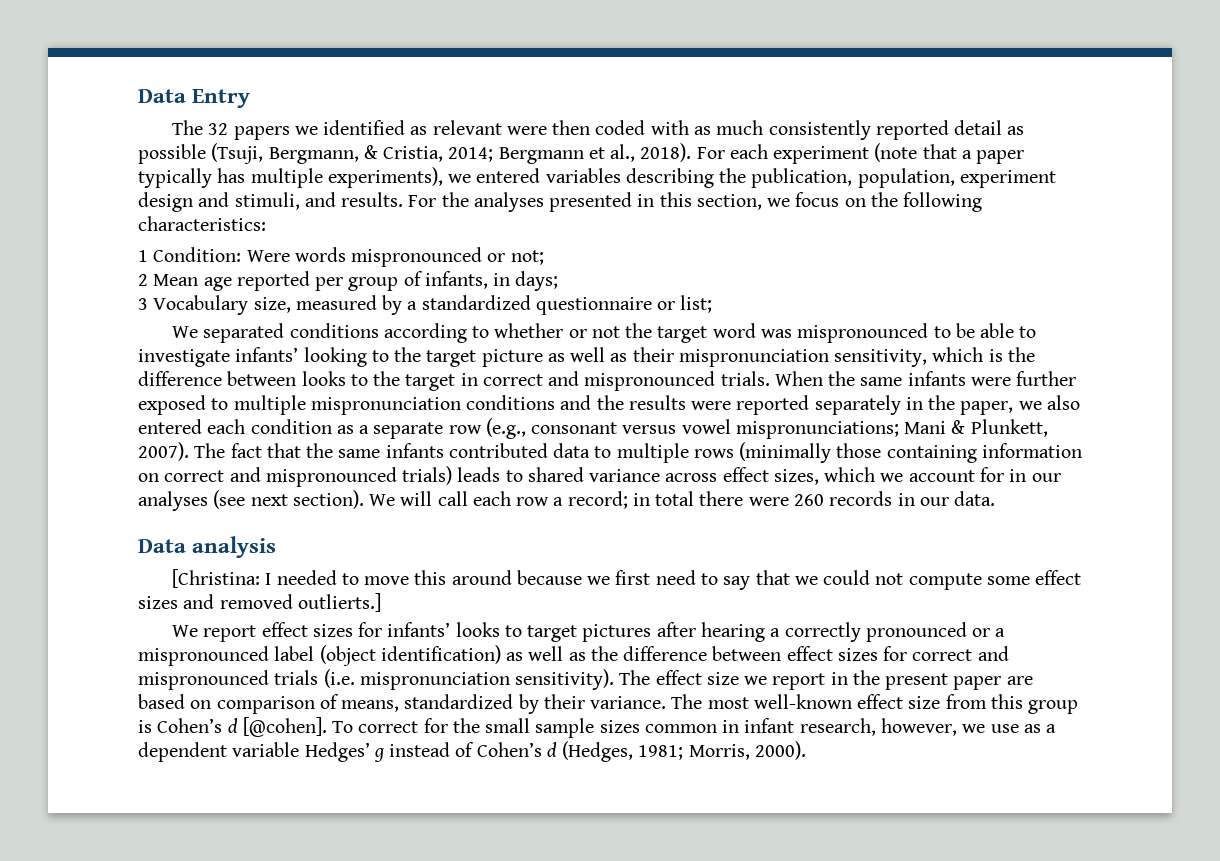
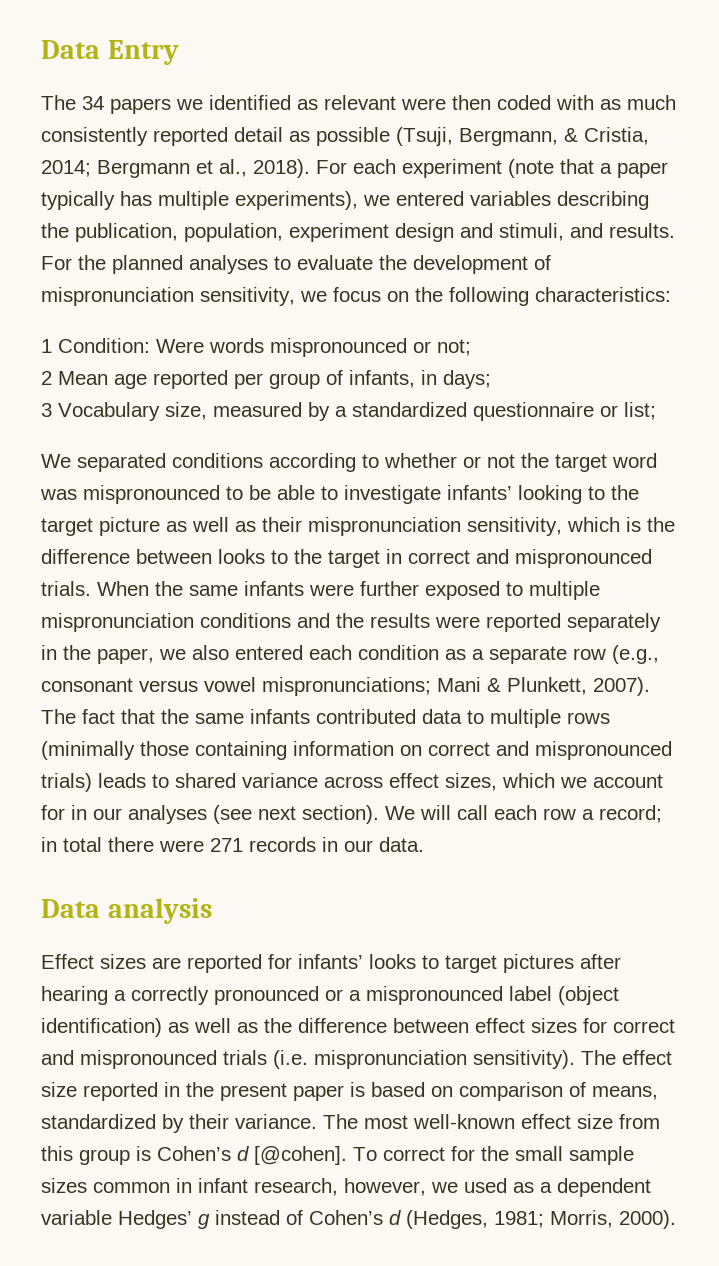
[208,123,229,135] 32 -> [82,96,104,110] 34
[473,192,762,212] analyses presented in this section, -> [112,255,551,274] [41,287,295,306] planned analyses to evaluate the development of mispronunciation sensitivity,
[793,494,824,506] 260 -> [210,838,243,852] 271
[172,569,1082,590] [138,593,381,612] [172,622,353,642] [Christina: I needed to move this around because we first need to say that we could not compute some effect sizes and removed outlierts.] // We report effect sizes -> [41,954,262,973] Effect sizes are reported
[744,673,826,690] we report -> [83,1082,158,1101] reported
[1006,676,1033,685] are -> [350,1082,365,1097] is
[990,724,1019,733] use -> [464,1178,507,1193] used

